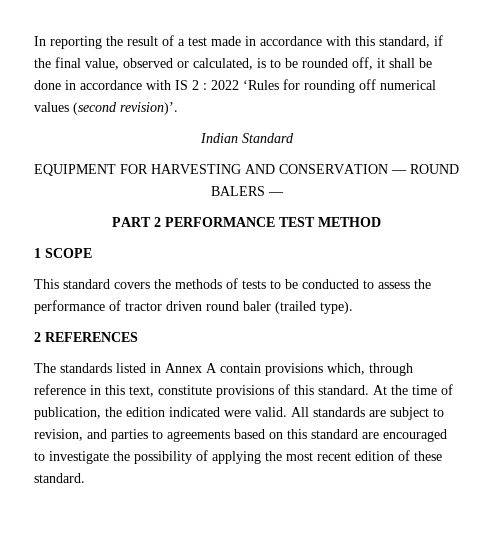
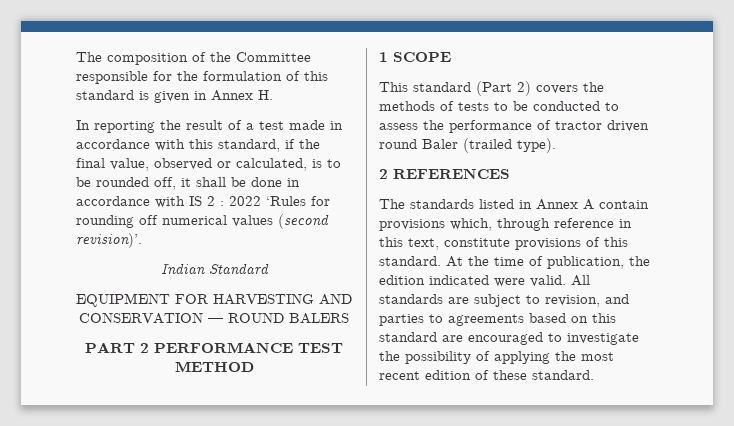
(34, 41) none -> [76,52,311,65] [76,71,328,84] [76,90,273,103] The composition of the Committee responsible for the formulation of this standard is given in Annex H. //
[267,192,284,196] — -> (349, 318) none
(110, 284) none -> [476,81,531,96] (Part 2)
[243,301,271,311] baler -> [422,139,458,149] Baler

